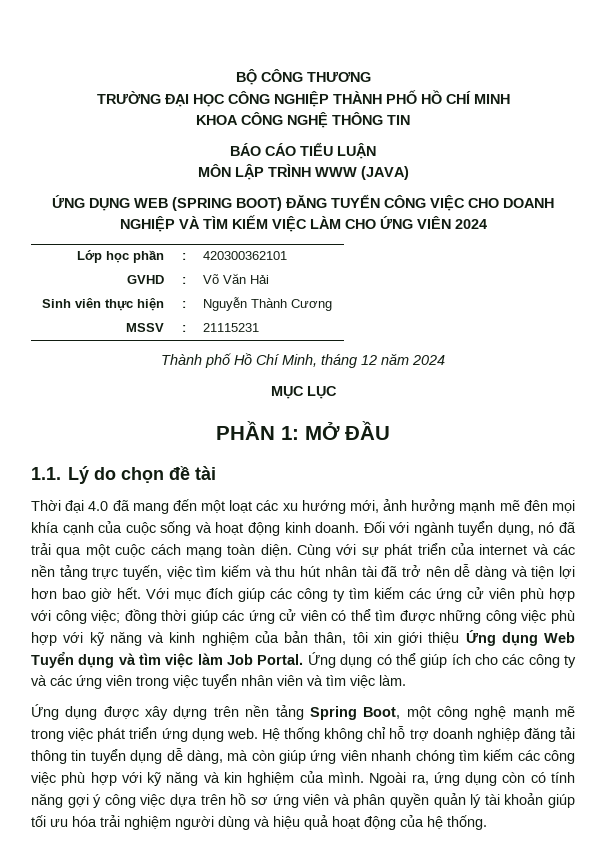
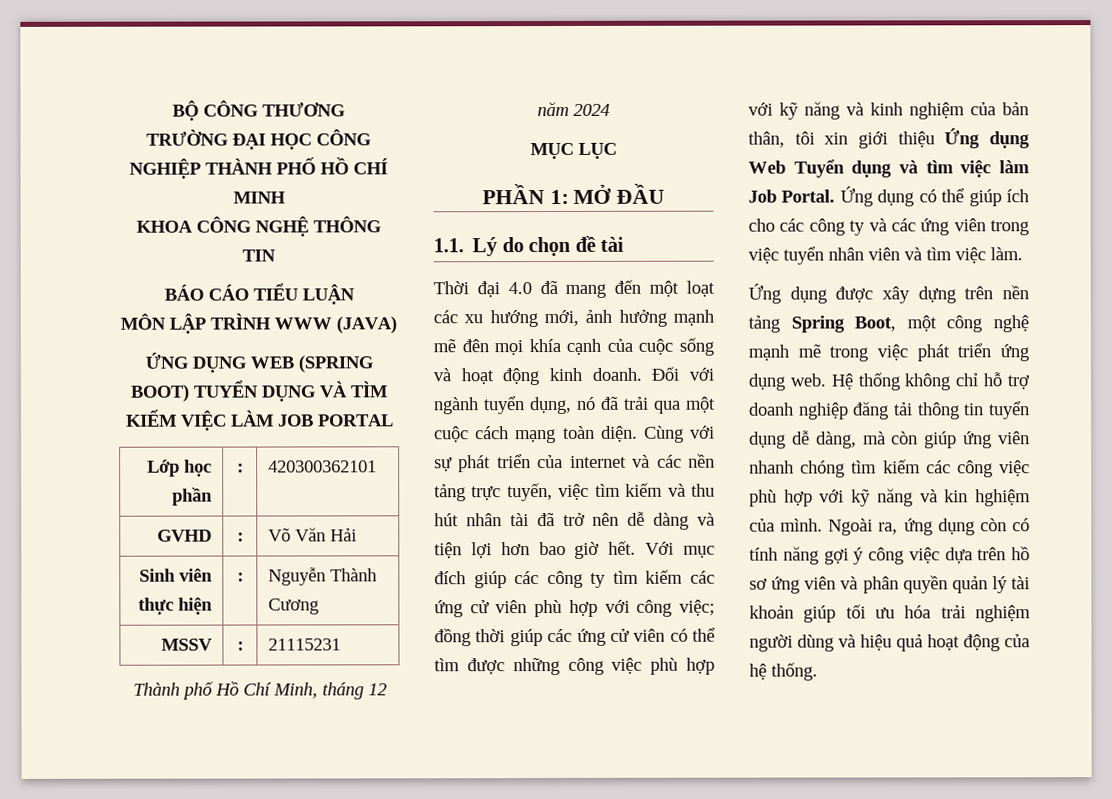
[286,194,554,211] [119,216,175,232] ĐĂNG TUYỂN CÔNG VIỆC CHO DOANH NGHIỆP -> [193,380,316,402] TUYỂN DỤNG
[344,216,487,229] CHO ỨNG VIÊN 2024 -> [277,414,394,427] JOB PORTAL

